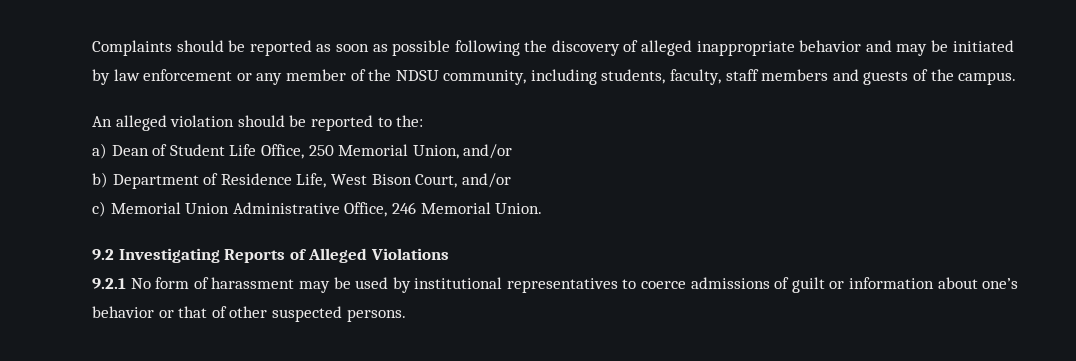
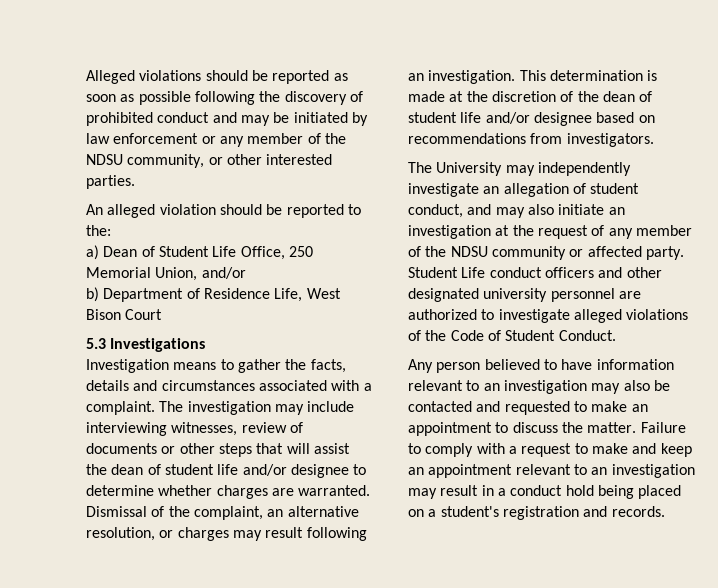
[92,40,172,56] Complaints -> [86,70,202,84] Alleged violations
[641,40,862,56] alleged inappropriate behavior -> [86,112,210,126] prohibited conduct
[530,69,1017,85] including students, faculty, staff members and guests of the campus. -> [208,154,333,165] [86,175,135,189] or other interested parties.
[415,173,511,188] [92,201,543,217] [92,248,449,263] [92,277,1019,293] [92,306,406,322] Court, and/or // c) Memorial Union Administrative Office, 246 Memorial Union. // 9.2 Investigating Reports of Alleged Violations // 9.2.1 No form of harassment may be used by institutional representatives to coerce admissions of guilt or information about one’s behavior or that of other suspected persons. -> [125,309,163,320] [86,338,206,352] [86,359,346,373] [86,380,372,391] [86,401,355,415] [86,422,303,436] [86,443,350,457] [86,464,367,478] [86,485,371,499] [86,506,359,520] [86,527,367,541] [408,70,658,84] [408,91,653,102] [408,112,655,126] [408,133,654,147] [408,162,631,176] [408,183,640,197] [408,204,625,218] [408,225,692,239] [408,246,684,260] [408,267,662,278] [408,288,641,302] [408,309,689,323] [408,330,616,341] [408,359,674,373] [408,380,670,394] [408,401,648,415] [408,422,686,436] [408,443,692,457] [408,464,695,478] [408,485,682,499] [408,506,665,520] Court // 5.3 Investigations // Investigation means to gather the facts, details and circumstances associated with a complaint. The investigation may include interviewing witnesses, review of documents or other steps that will assist the dean of student life and/or designee to determine whether charges are warranted. Dismissal of the complaint, an alternative resolution, or charges may result following an investigation. This determination is made at the discretion of the dean of student life and/or designee based on recommendations from investigators. // The University may independently investigate an allegation of student conduct, and may also initiate an investigation at the request of any member of the NDSU community or affected party. Student Life conduct officers and other designated university personnel are authorized to investigate alleged violations of the Code of Student Conduct. // Any person believed to have information relevant to an investigation may also be contacted and requested to make an appointment to discuss the matter. Failure to comply with a request to make and keep an appointment relevant to an investigation may result in a conduct hold being placed on a student's registration and records.

